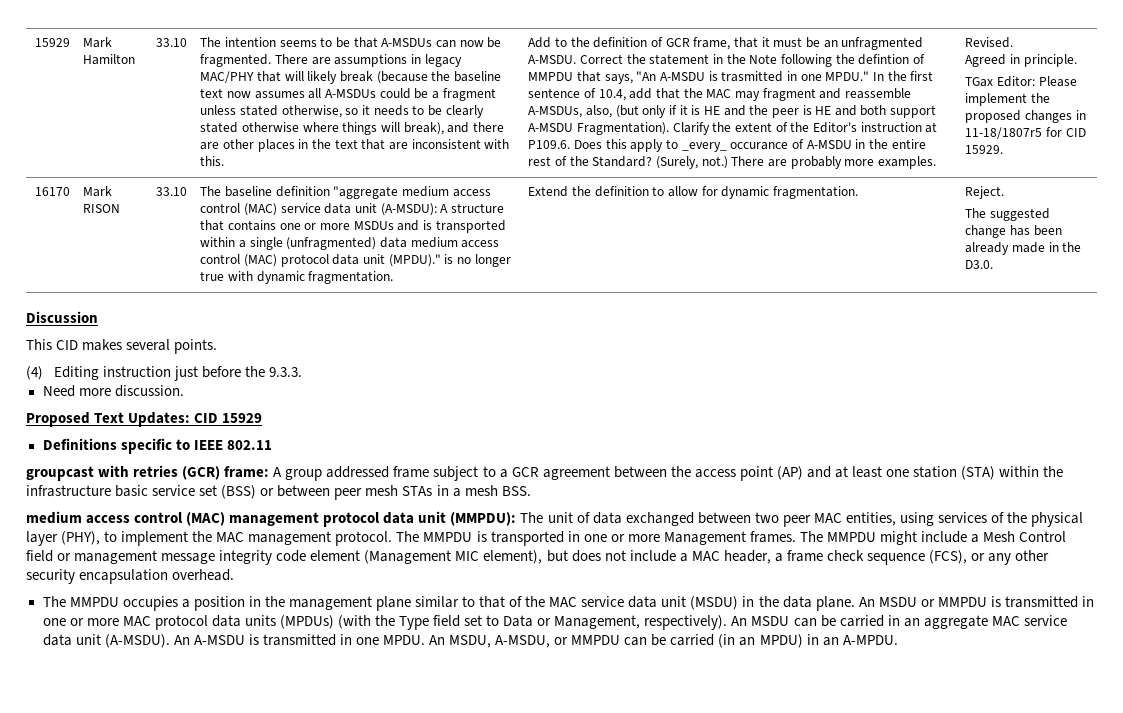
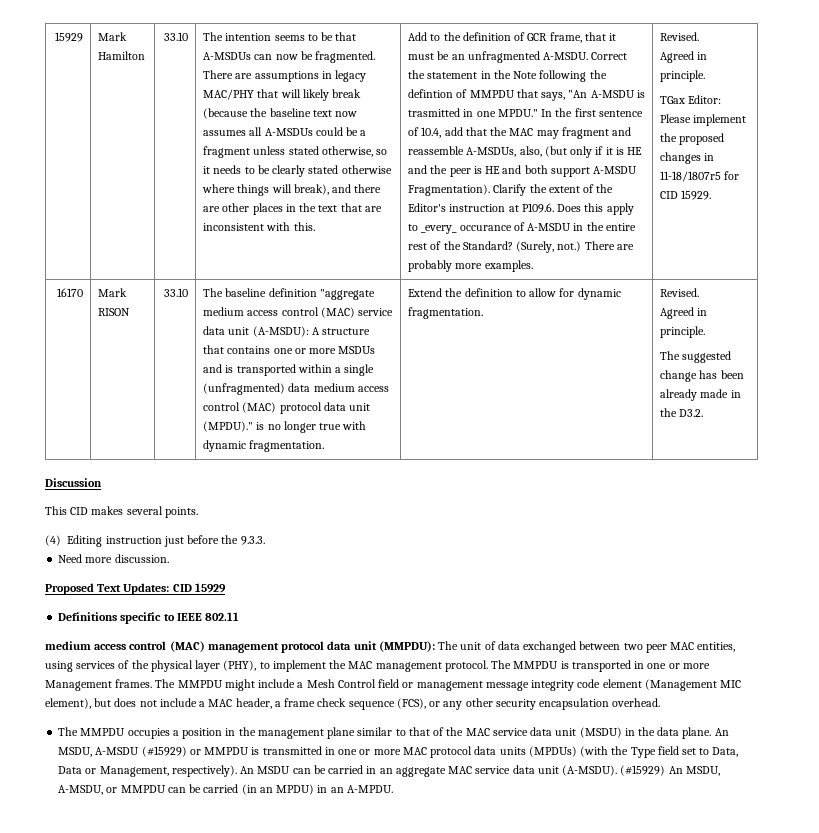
[965,186,1005,199] Reject. -> [660,288,700,297] [660,307,708,319] [660,326,706,338] Revised. // Agreed in principle.
[965,260,994,269] D3.0. -> [679,409,704,417] D3.2.
[26,465,1064,481] [26,485,531,500] // groupcast with retries (GCR) frame: A group addressed frame subject to a GCR agreement between the access point (AP) and at least one station (STA) within the infrastructure basic service set (BSS) or between peer mesh STAs in a mesh BSS. -> (240, 616) none
[878,597,917,607] MSDU -> [58,746,187,757] MSDU, A-MSDU (#15929)
(500, 620) none -> [712,747,739,757] Data,
[173,634,425,646] An A-MSDU is transmitted in one MPDU. -> [620,765,666,776] (#15929)

